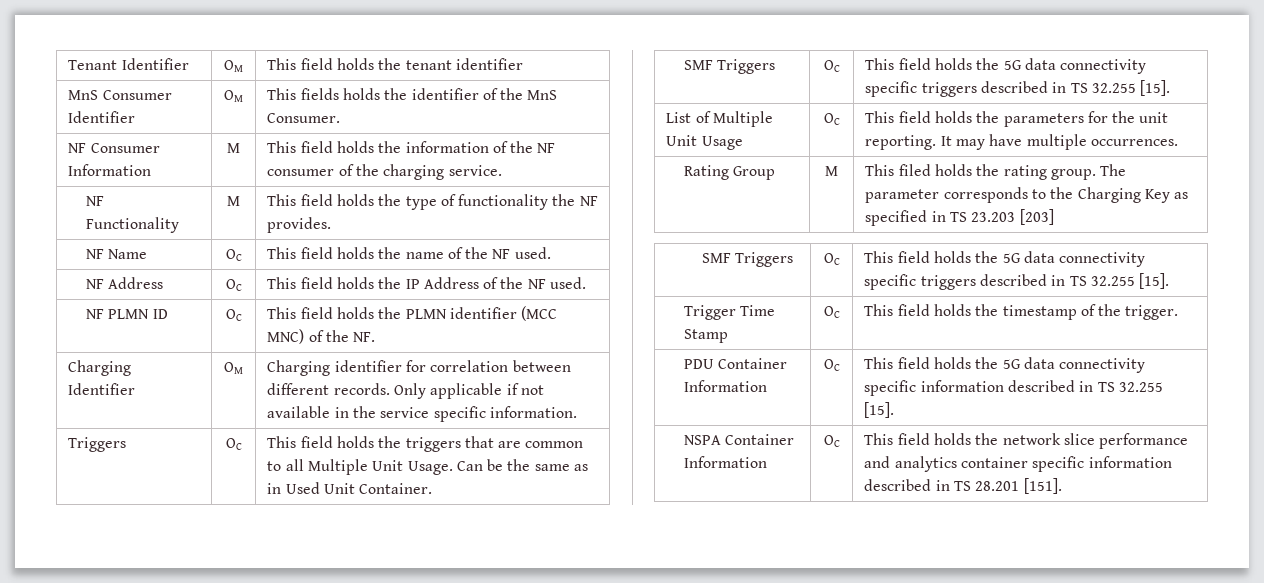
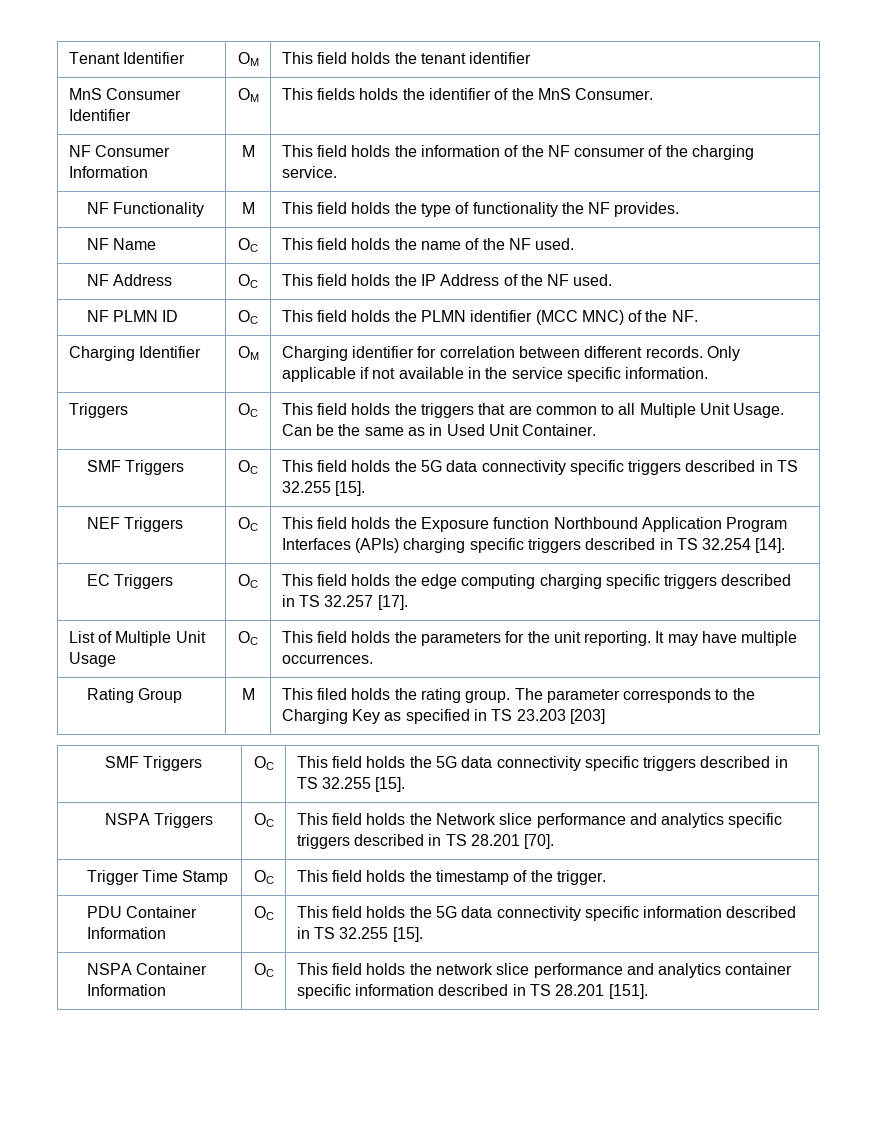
(1171, 88) none -> [86,517,183,532] [238,517,258,531] [281,517,788,532] [281,538,786,553] [86,574,173,589] [238,574,258,588] [281,574,792,589] [281,595,408,610] // NEF Triggers | OC | This field holds the Exposure function Northbound Application Program Interfaces (APIs) charging specific triggers described in TS 32.254 [14]. // EC Triggers | OC | This field holds the edge computing charging specific triggers described in TS 32.257 [17].
(1170, 281) none -> [104,813,214,828] [253,813,274,827] [296,813,783,828] [296,834,555,849] // NSPA Triggers | OC | This field holds the Network slice performance and analytics specific triggers described in TS 28.201 [70].

